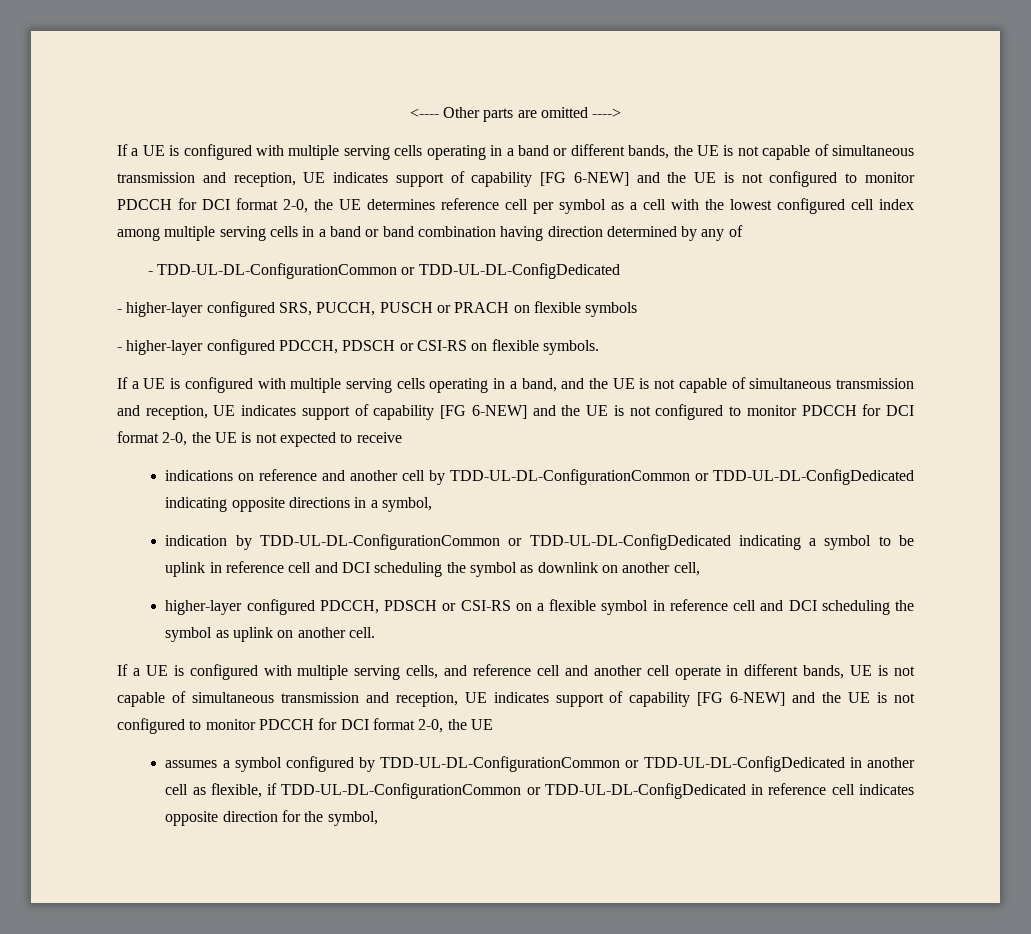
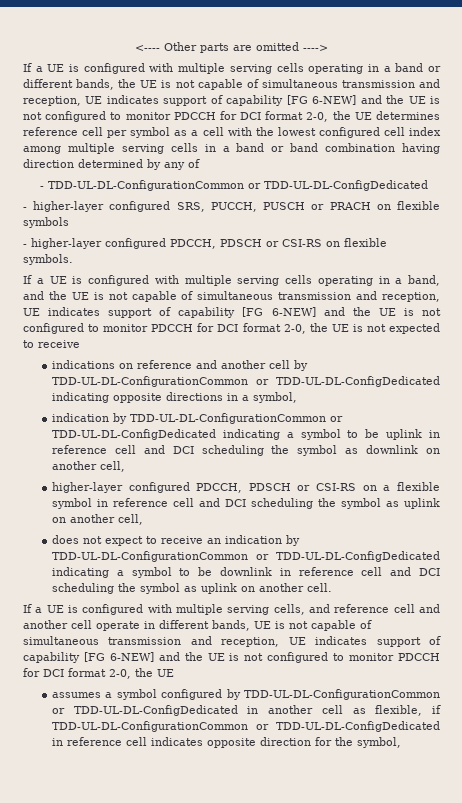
(346, 632) none -> [117,514,143,525] [51,535,300,546] [51,551,440,562] [51,567,441,578] [51,583,304,594] cell, // does not expect to receive an indication by TDD-UL-DL-ConfigurationCommon or TDD-UL-DL-ConfigDedicated indicating a symbol to be downlink in reference cell and DCI scheduling the symbol as uplink on another

